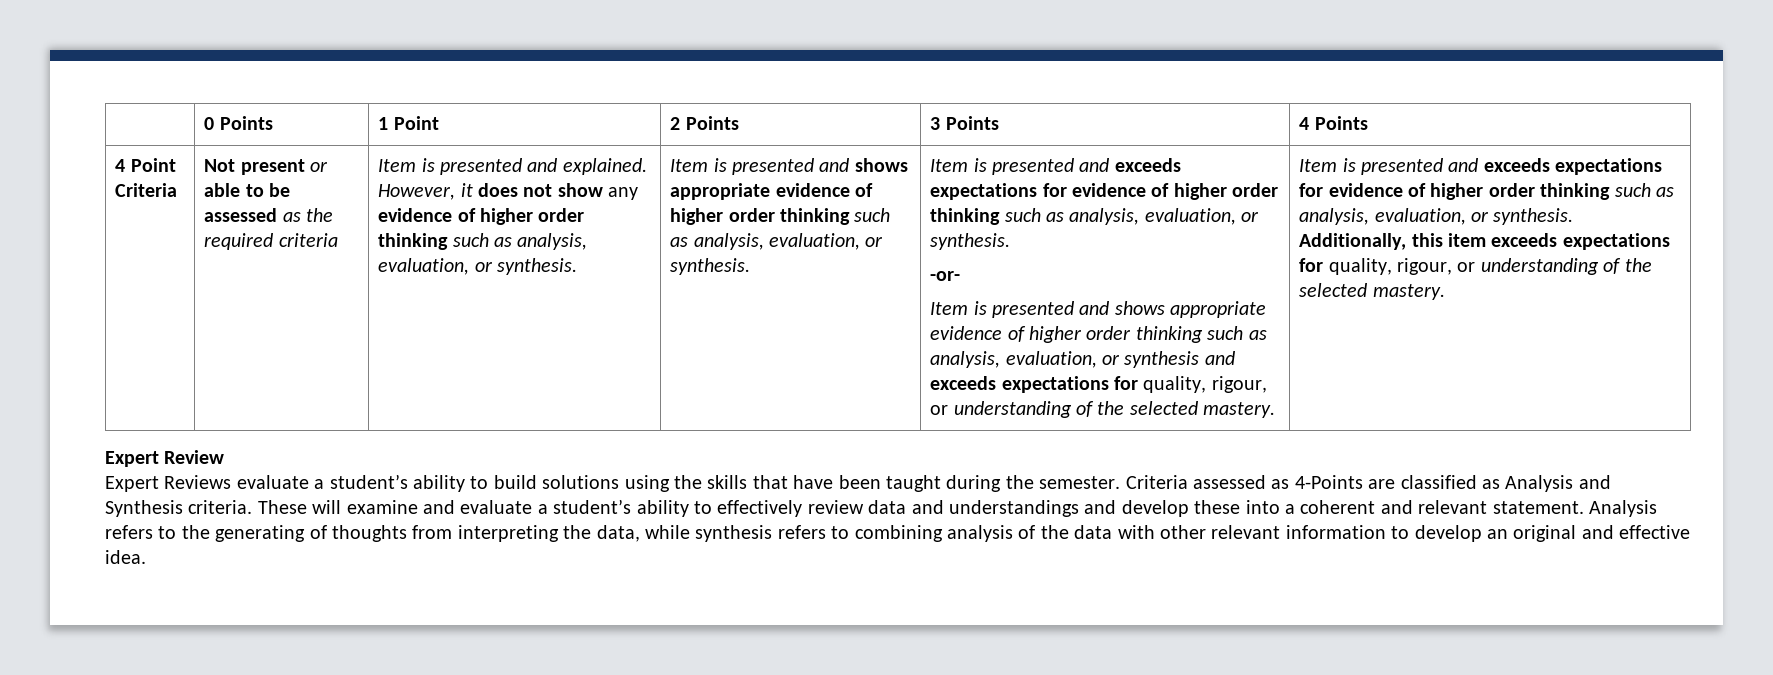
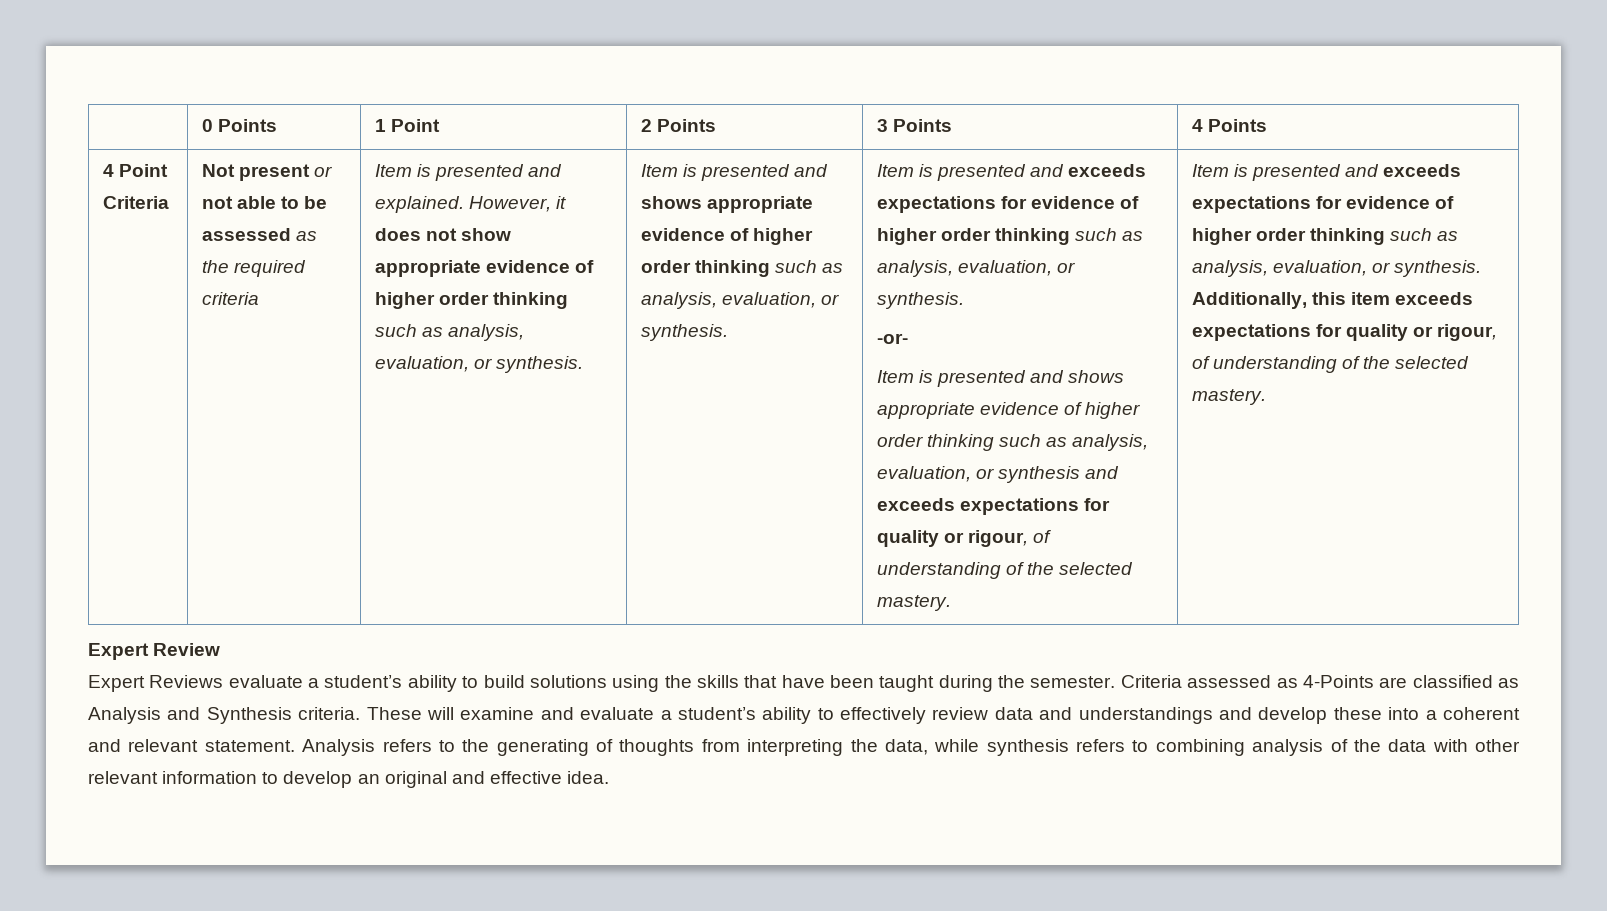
(328, 167) none -> [201,196,233,209] not
[608,187,639,200] any -> [374,260,481,277] appropriate
[1143,376,1267,393] [930,405,949,415] quality, rigour, or -> [876,530,1052,547] quality or rigour, of
[1328,258,1476,275] quality, rigour, or -> [1346,324,1498,341] [1191,356,1210,369] quality or rigour, of

